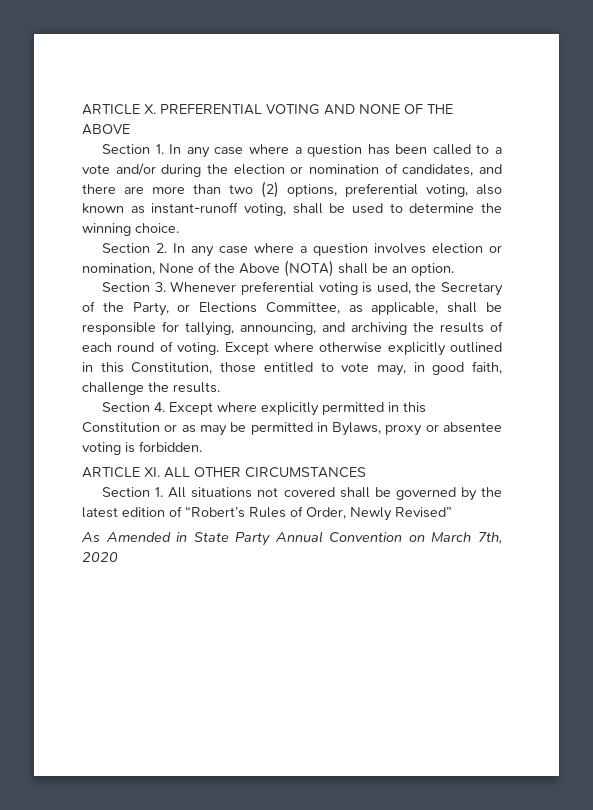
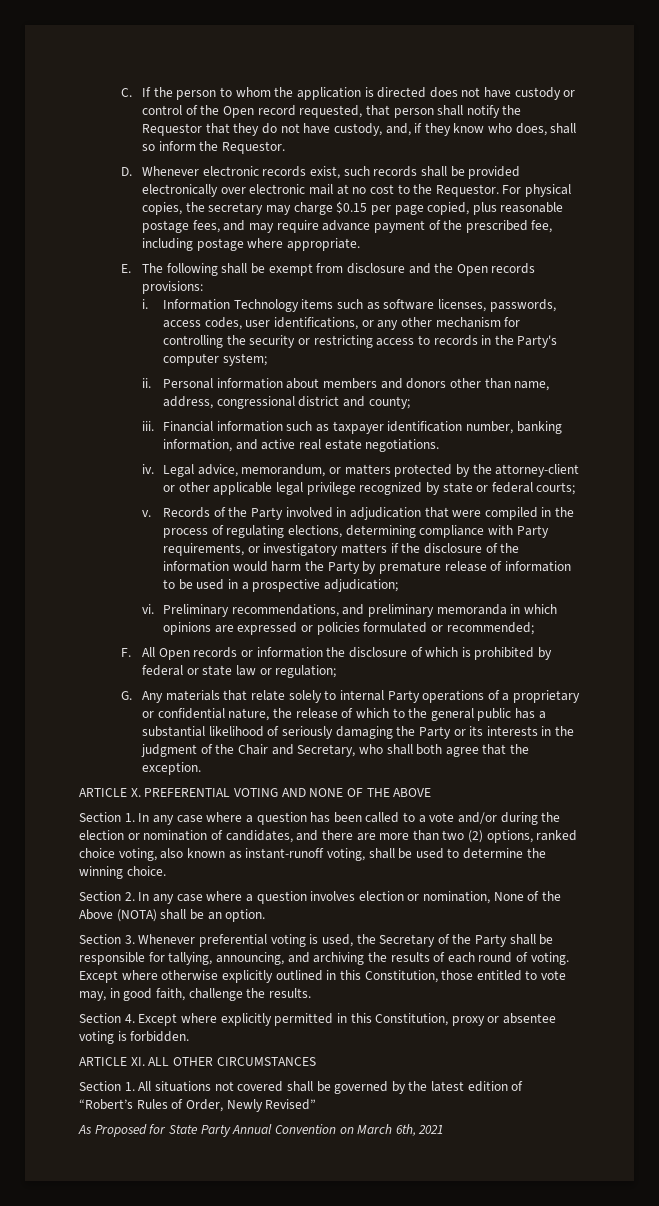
(82, 109) none -> [121,87,576,100] [142,105,522,118] [142,123,577,136] [142,141,285,154] [121,166,521,179] [142,184,572,197] [142,201,564,215] [142,220,553,233] [142,238,360,251] [121,263,536,276] [142,281,204,294] [142,299,556,312] [163,317,521,330] [163,335,558,348] [163,353,267,366] [142,378,550,391] [163,396,410,409] [142,421,562,434] [163,439,440,452] [142,464,580,477] [163,482,576,495] [142,507,575,520] [163,525,549,538] [163,543,520,556] [163,561,571,574] [163,579,398,592] [142,604,557,617] [163,622,534,635] [121,647,553,660] [142,665,337,678] [121,690,581,703] [142,708,546,721] [142,726,575,739] [141,744,530,757] [142,762,202,775] C. If the person to whom the application is directed does not have custody or control of the Open record requested, that person shall notify the Requestor that they do not have custody, and, if they know who does, shall so inform the Requestor. // D. Whenever electronic records exist, such records shall be provided electronically over electronic mail at no cost to the Requestor. For physical copies, the secretary may charge $0.15 per page copied, plus reasonable postage fees, and may require advance payment of the prescribed fee, including postage where appropriate. // E. The following shall be exempt from disclosure and the Open records provisions: // i. Information Technology items such as software licenses, passwords, access codes, user identifications, or any other mechanism for controlling the security or restricting access to records in the Party's computer system; // ii. Personal information about members and donors other than name, address, congressional district and county; // iii. Financial information such as taxpayer identification number, banking information, and active real estate negotiations. // iv. Legal advice, memorandum, or matters protected by the attorney-client or other applicable legal privilege recognized by state or federal courts; // v. Records of the Party involved in adjudication that were compiled in the process of regulating elections, determining compliance with Party requirements, or investigatory matters if the disclosure of the information would harm the Party by premature release of information to be used in a prospective adjudication; // vi. Preliminary recommendations, and preliminary memoranda in which opinions are expressed or policies formulated or recommended; // F. All Open records or information the disclosure of which is prohibited by federal or state law or regulation; // G. Any materials that relate solely to internal Party operations of a proprietary or confidential nature, the release of which to the general public has a substantial likelihood of seriously damaging the Party or its interests in the judgment of the Chair and Secretary, who shall both agree that the exception. //
[345,183,418,197] preferential -> [536,830,578,841] [79,848,115,858] ranked choice
[132,302,439,316] Party, or Elections Committee, as applicable, -> [475,934,508,947] Party
[82,422,382,436] Constitution or as may be permitted in Bylaws, -> [375,1013,449,1026] Constitution,
[105,532,188,542] Amended in -> [94,1124,167,1137] Proposed for
[477,532,502,544] [82,552,118,562] 7th, 2020 -> [395,1124,444,1136] 6th, 2021

